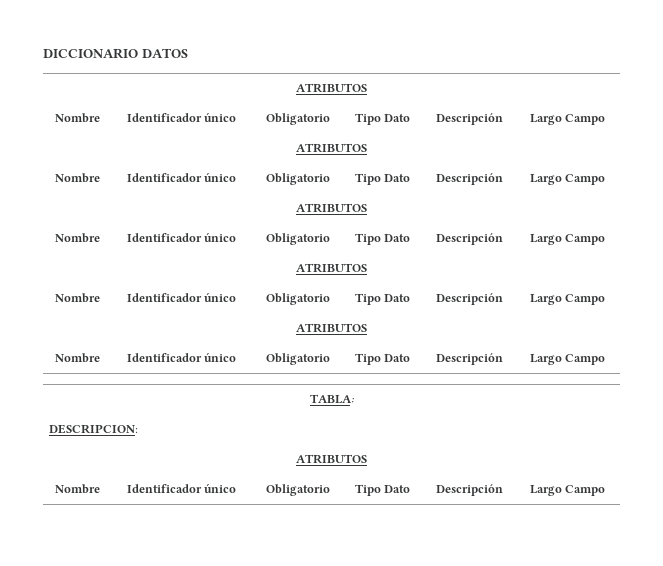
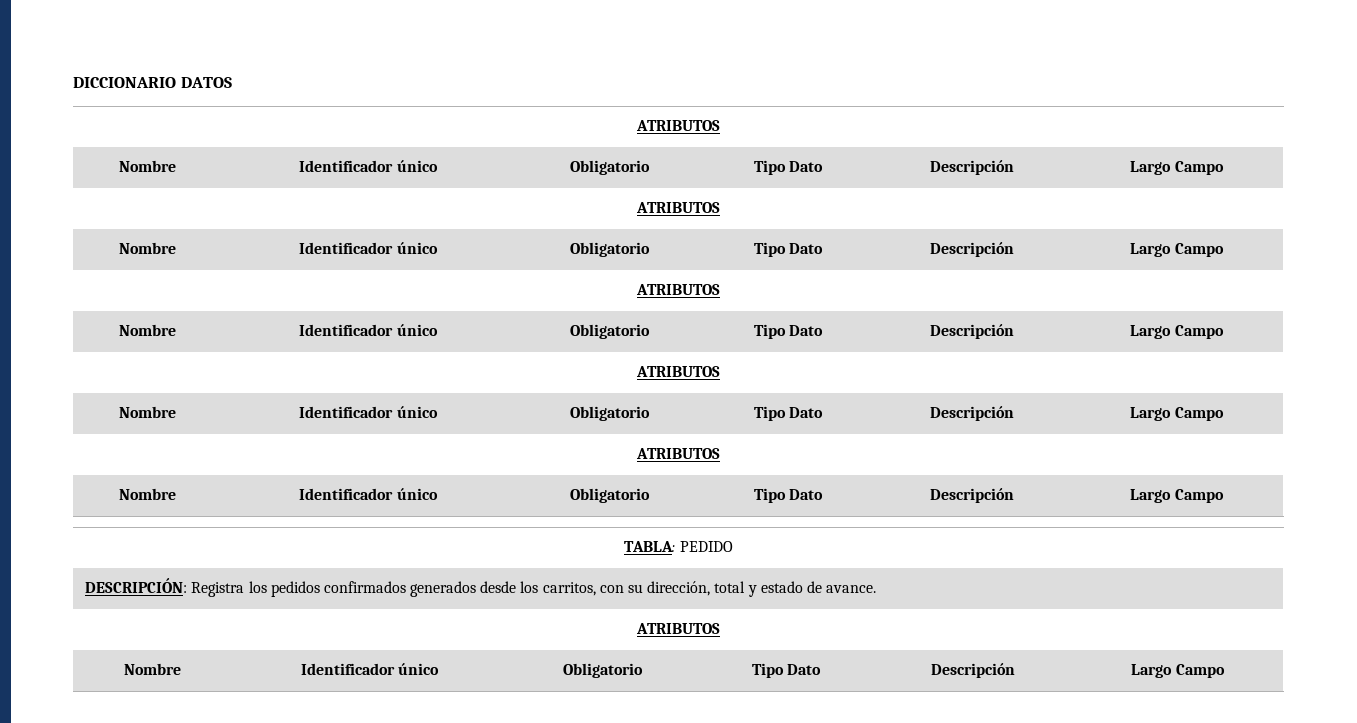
[49,424,139,434] // DESCRIPCION: -> [679,541,733,552] [85,578,877,597] PEDIDO // DESCRIPCIÓN: Registra los pedidos confirmados generados desde los carritos, con su dirección, total y estado de avance.

